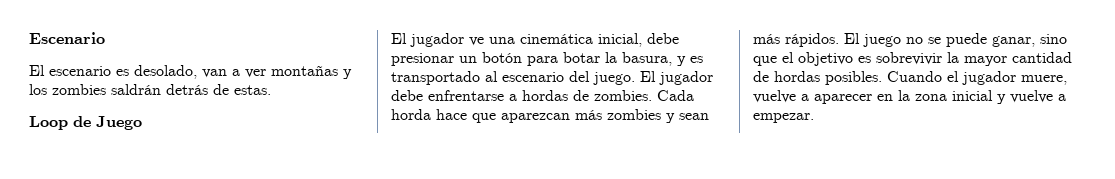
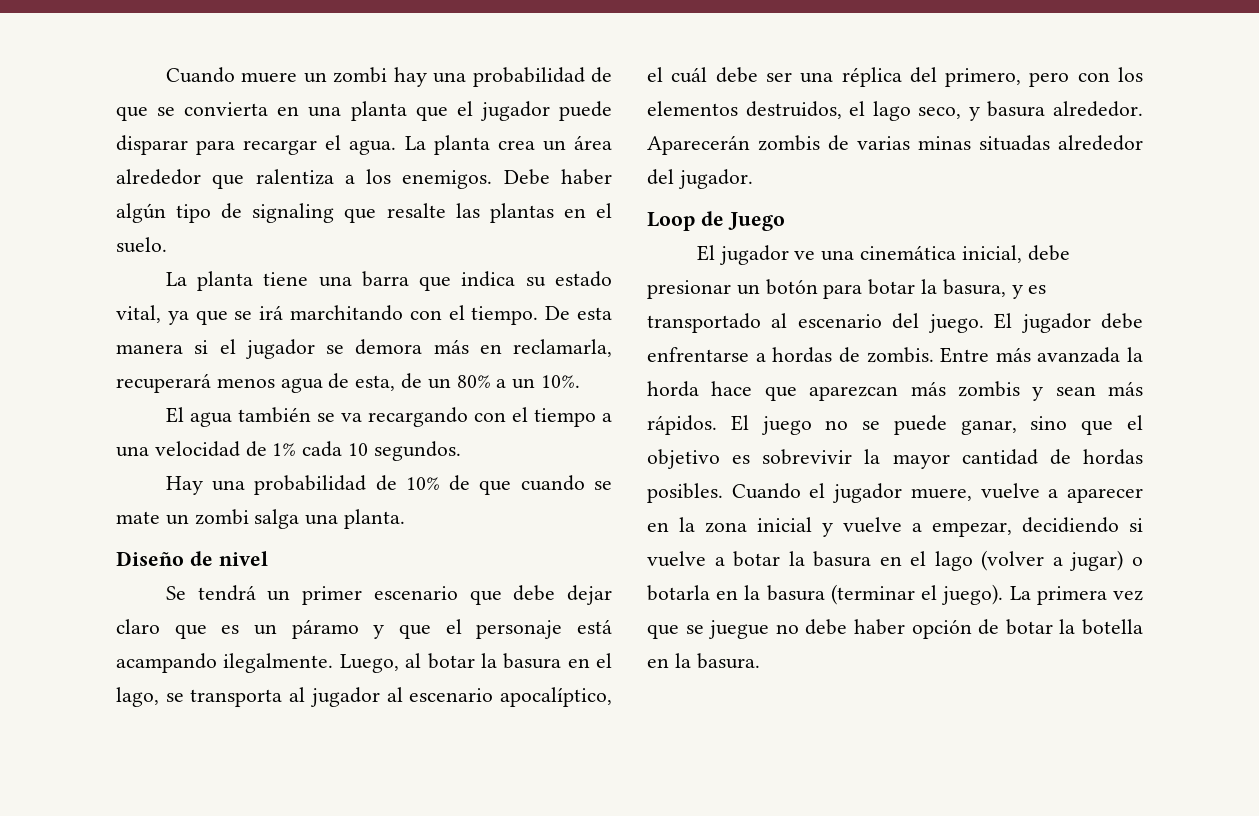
[29,32,105,44] [29,65,352,79] [29,84,271,95] Escenario // El escenario es desolado, van a ver montañas y los zombies saldrán detrás de estas. -> [165,67,612,87] [116,101,612,121] [116,135,612,155] [116,169,612,189] [116,203,612,223] [116,237,167,253] [165,271,612,291] [116,305,612,325] [116,339,612,359] [116,373,581,393] [165,407,612,427] [116,441,461,461] [165,475,613,495] [116,509,406,529] [116,551,268,566] [165,585,612,605] [116,619,612,639] [116,653,612,673] [116,687,612,707] [647,67,1143,87] [647,101,1143,121] [647,135,1143,155] [647,169,753,189] Cuando muere un zombi hay una probabilidad de que se convierta en una planta que el jugador puede disparar para recargar el agua. La planta crea un área alrededor que ralentiza a los enemigos. Debe haber algún tipo de signaling que resalte las plantas en el suelo. // La planta tiene una barra que indica su estado vital, ya que se irá marchitando con el tiempo. De esta manera si el jugador se demora más en reclamarla, recuperará menos agua de esta, de un 80% a un 10%. // El agua también se va recargando con el tiempo a una velocidad de 1% cada 10 segundos. // Hay una probabilidad de 10% de que cuando se mate un zombi salga una planta. // Diseño de nivel // Se tendrá un primer escenario que debe dejar claro que es un páramo y que el personaje está acampando ilegalmente. Luego, al botar la basura en el lago, se transporta al jugador al escenario apocalíptico, el cuál debe ser una réplica del primero, pero con los elementos destruidos, el lago seco, y basura alrededor. Aparecerán zombis de varias minas situadas alrededor del jugador.
[594,90,694,101] zombies. Cada -> [866,347,1143,363] zombis. Entre más avanzada la
[607,109,661,120] zombies -> [957,381,1020,397] zombis
[753,113,814,123] empezar. -> [932,517,1143,537] [647,550,1143,571] [647,584,1143,605] [647,619,1143,639] [647,653,760,669] empezar, decidiendo si vuelve a botar la basura en el lago (volver a jugar) o botarla en la basura (terminar el juego). La primera vez que se juegue no debe haber opción de botar la botella en la basura.

